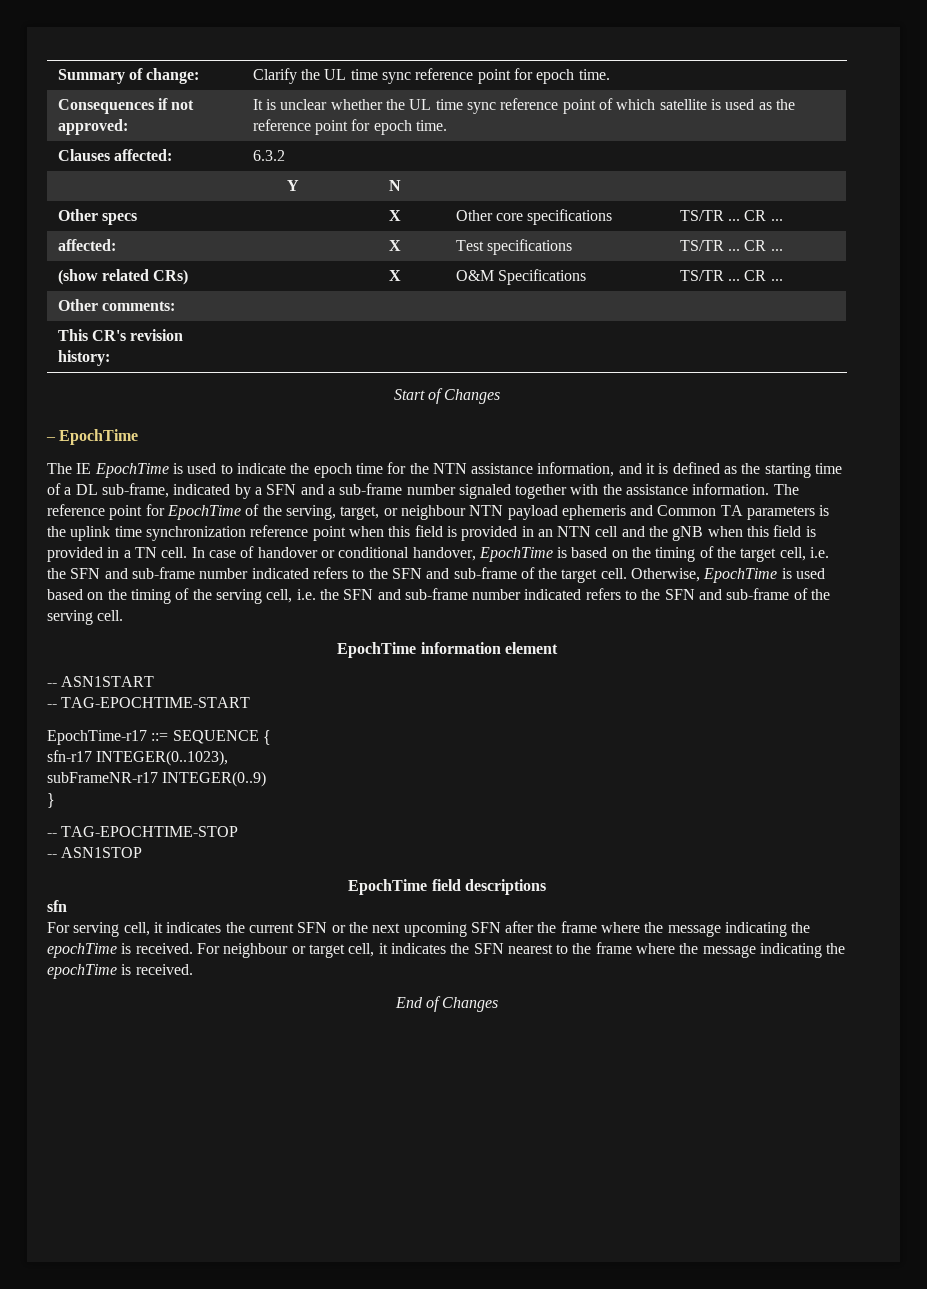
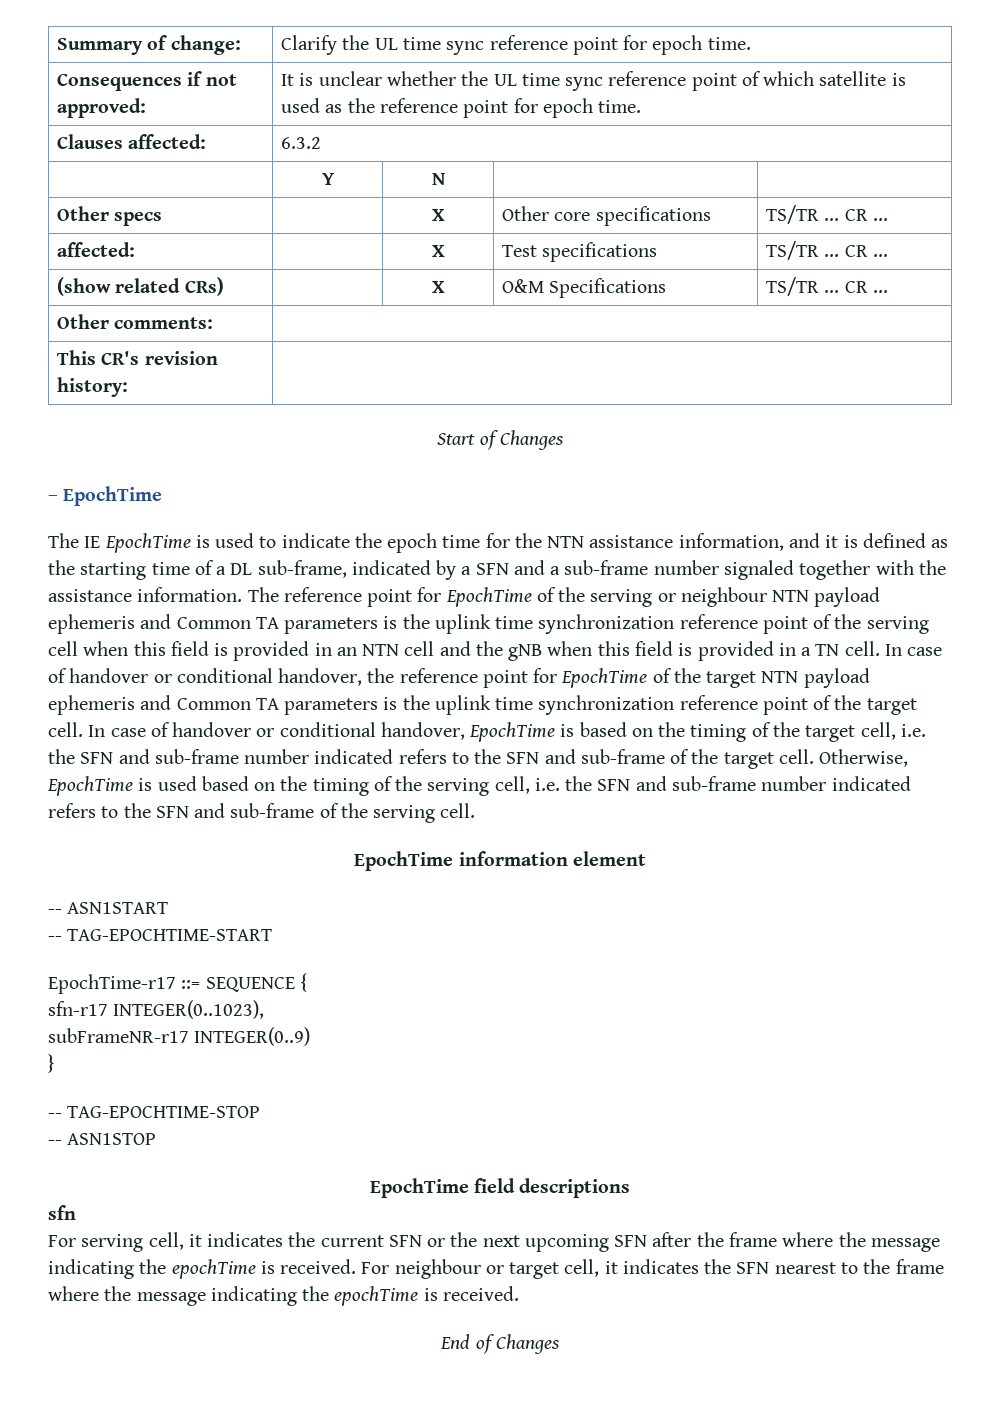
[285,505,380,520] serving, target, -> [590,589,653,607] serving
(346, 533) none -> [813,614,929,634] [48,641,78,656] of the serving cell
(476, 554) none -> [367,668,870,688] [48,695,917,715] [48,722,465,740] the reference point for EpochTime of the target NTN payload ephemeris and Common TA parameters is the uplink time synchronization reference point of the target cell. In case of handover or conditional handover,

